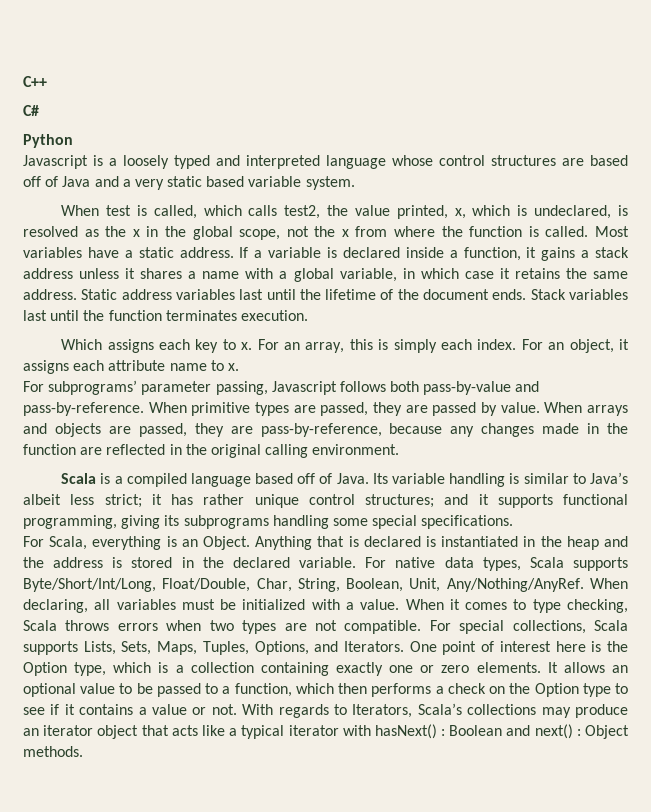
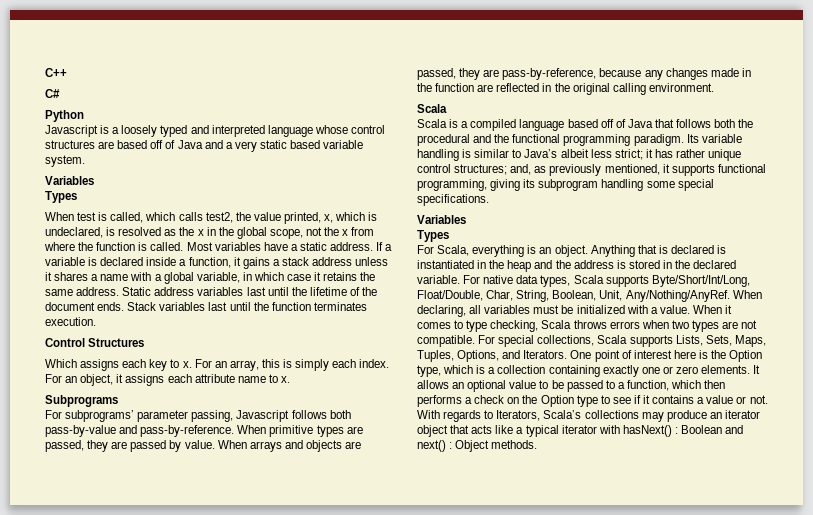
(355, 183) none -> [45,176,94,185] [45,191,77,203] // Variables // Types
(308, 315) none -> [45,338,145,347] // Control Structures
(239, 367) none -> [45,395,118,407] // Subprograms
(97, 478) none -> [417,119,447,128] // Scala
[336,473,369,484] Java. -> [627,119,754,128] [417,134,684,146] Java that follows both the procedural and the functional programming paradigm.
[444,494,469,505] and -> [510,164,660,176] and, as previously mentioned,
[183,515,269,529] subprograms -> [538,179,599,191] subprogram
(514, 522) none -> [417,215,466,224] [417,230,449,242] // Variables // Types
[202,536,250,550] Object. -> [554,245,588,257] object.

